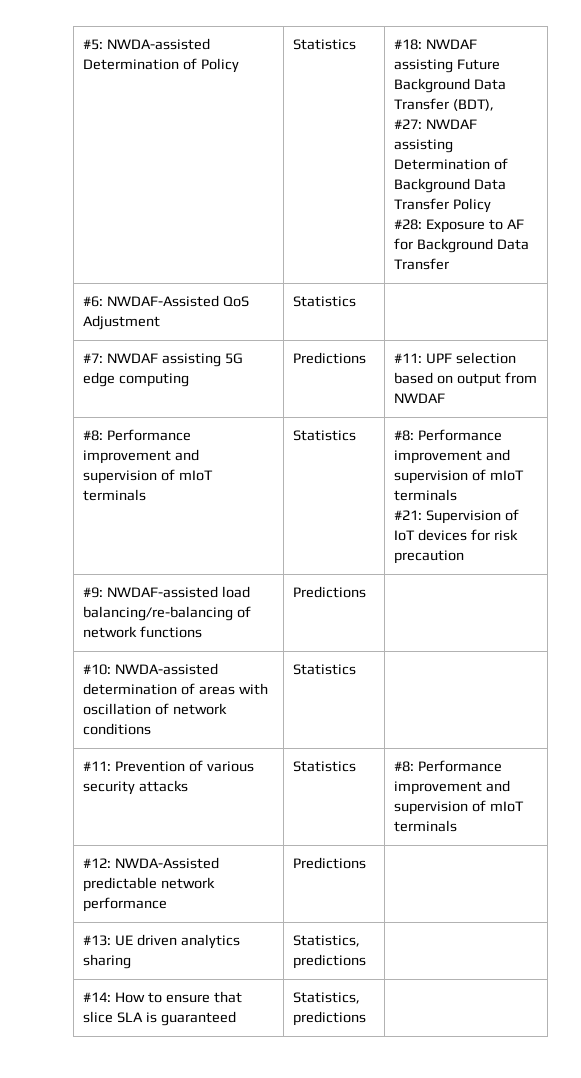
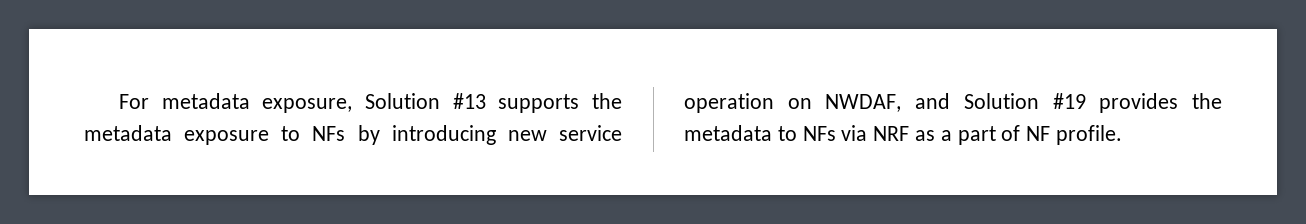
[83,38,211,50] [83,58,239,73] [293,39,357,50] [394,39,478,50] [394,59,501,73] [394,78,507,93] [394,98,495,111] [394,119,478,129] [394,139,454,153] [394,158,509,170] [394,178,507,193] [394,198,492,213] [394,219,524,233] [394,238,529,253] [394,258,450,270] [83,295,249,307] [83,315,161,330] [293,296,357,307] [83,353,243,367] [83,372,190,387] [293,352,367,364] [394,352,516,364] [394,372,537,387] [394,393,446,403] [83,429,192,441] [83,449,200,464] [83,469,213,484] [83,489,147,501] [293,430,357,441] [394,429,503,441] [394,449,511,464] [394,469,524,484] [394,489,458,501] [394,509,519,524] [394,529,518,541] [394,550,465,564] [83,586,250,598] [83,606,252,621] [83,626,203,638] [293,586,367,598] [83,663,219,675] [83,683,268,695] [83,703,227,715] [83,723,152,735] [293,664,357,675] [83,760,254,772] [83,780,189,795] [293,761,357,772] [394,760,503,772] [394,780,511,795] [394,800,524,815] [394,820,458,832] [83,857,220,869] [83,877,216,892] [83,897,168,912] [293,857,367,869] [83,934,240,949] [83,954,132,969] [293,935,361,947] [293,954,367,969] [83,991,242,1003] [83,1011,236,1026] [293,992,361,1004] [293,1011,367,1026] #5: NWDA-assisted Determination of Policy | Statistics | #18: NWDAF assisting Future Background Data Transfer (BDT), // #27: NWDAF assisting Determination of Background Data Transfer Policy // #28: Exposure to AF for Background Data Transfer // #6: NWDAF-Assisted QoS Adjustment | Statistics | // #7: NWDAF assisting 5G edge computing | Predictions | #11: UPF selection based on output from NWDAF // #8: Performance improvement and supervision of mIoT terminals | Statistics | #8: Performance improvement and supervision of mIoT terminals // #21: Supervision of IoT devices for risk precaution // #9: NWDAF-assisted load balancing/re-balancing of network functions | Predictions | // #10: NWDA-assisted determination of areas with oscillation of network conditions | Statistics | // #11: Prevention of various security attacks | Statistics | #8: Performance improvement and supervision of mIoT terminals // #12: NWDA-Assisted predictable network performance | Predictions | // #13: UE driven analytics sharing | Statistics, predictions | // #14: How to ensure that slice SLA is guaranteed | Statistics, predictions | -> [118,93,622,113] [84,125,623,145] [684,93,1222,113] [684,125,1123,145] For metadata exposure, Solution #13 supports the metadata exposure to NFs by introducing new service operation on NWDAF, and Solution #19 provides the metadata to NFs via NRF as a part of NF profile.

